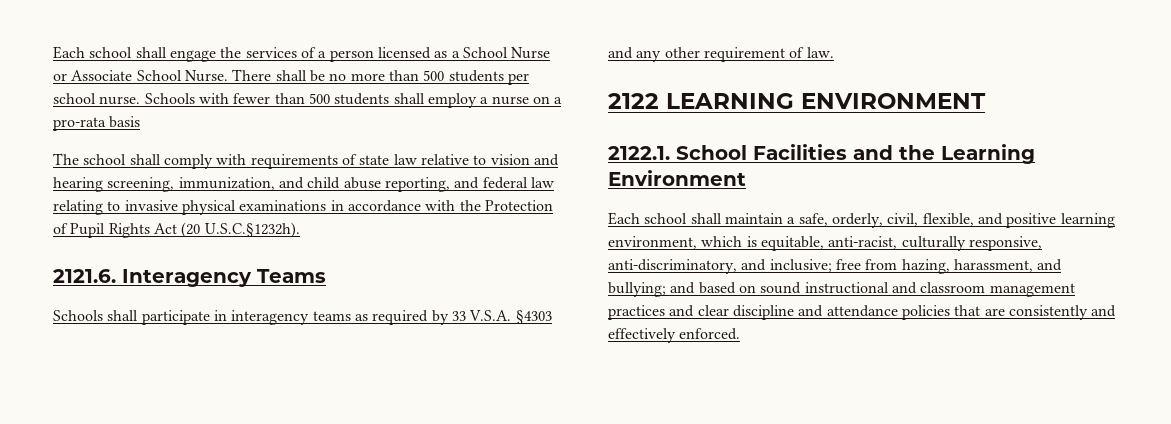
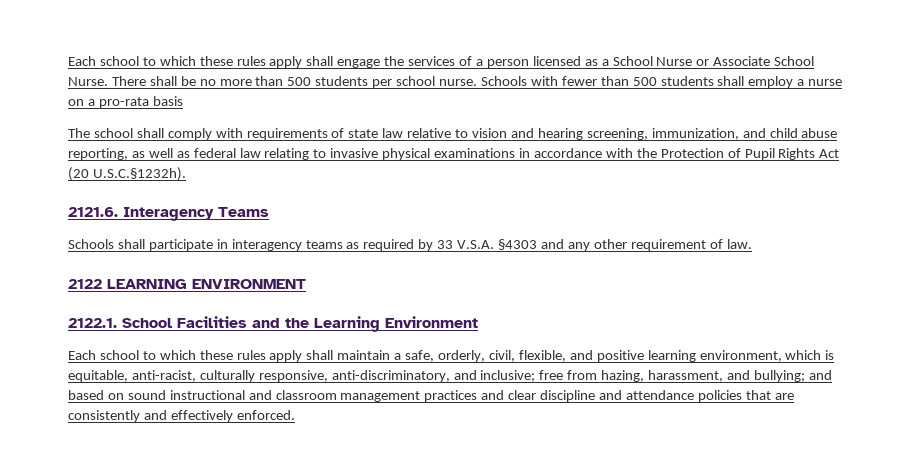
[53,46,133,59] Each school -> [68,56,303,68] Each school to which these rules apply
[454,177,480,189] and -> [131,148,190,158] as well as
(688, 218) none -> [142,350,303,362] to which these rules apply

